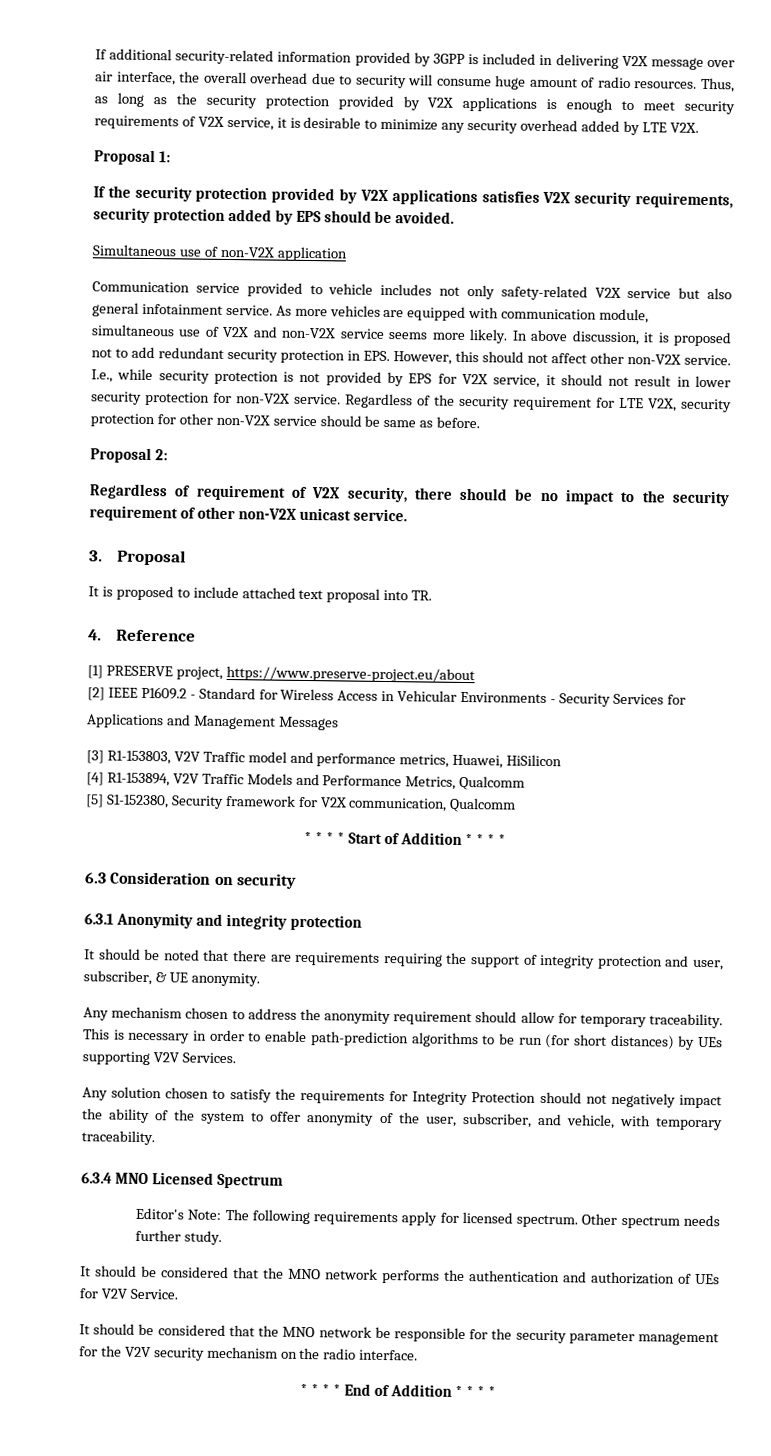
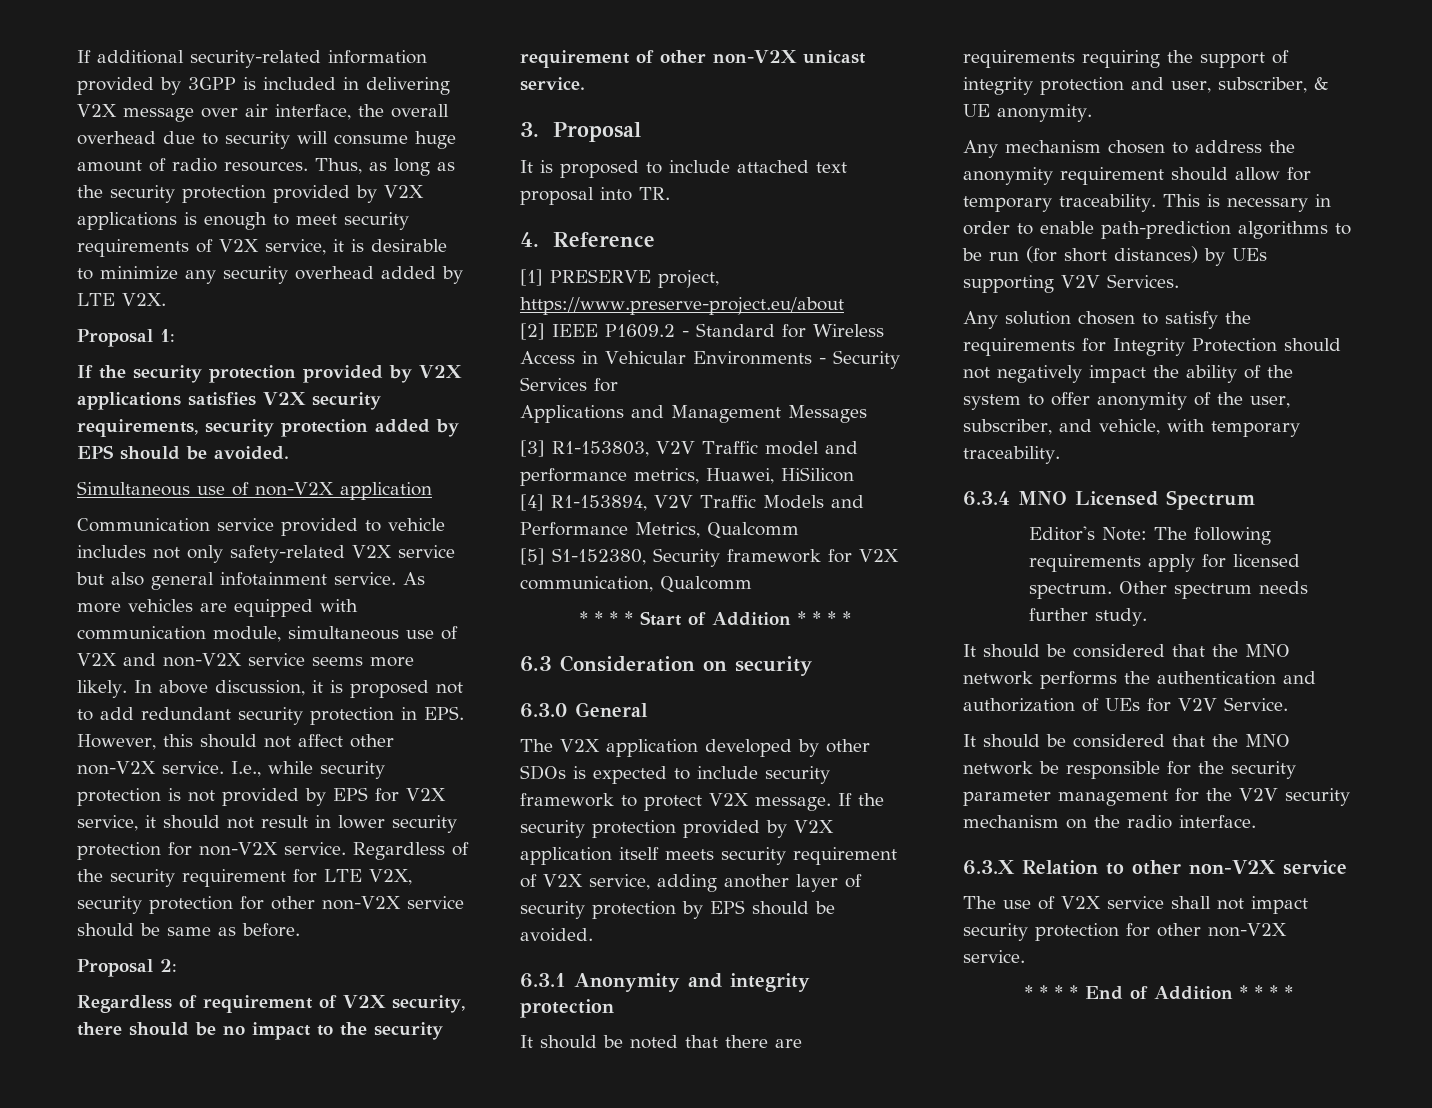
(297, 881) none -> [520,702,648,718] [520,739,870,757] [520,765,830,784] [520,793,884,811] [520,820,834,838] [520,847,897,865] [520,874,862,892] [520,900,835,919] [520,928,593,942] // 6.3.0 General // The V2X application developed by other SDOs is expected to include security framework to protect V2X message. If the security protection provided by V2X application itself meets security requirement of V2X service, adding another layer of security protection by EPS should be avoided.
(419, 1355) none -> [963,860,1347,875] [963,896,1308,914] [963,923,1287,941] [963,950,1025,963] // 6.3.X Relation to other non-V2X service // The use of V2X service shall not impact security protection for other non-V2X service.

